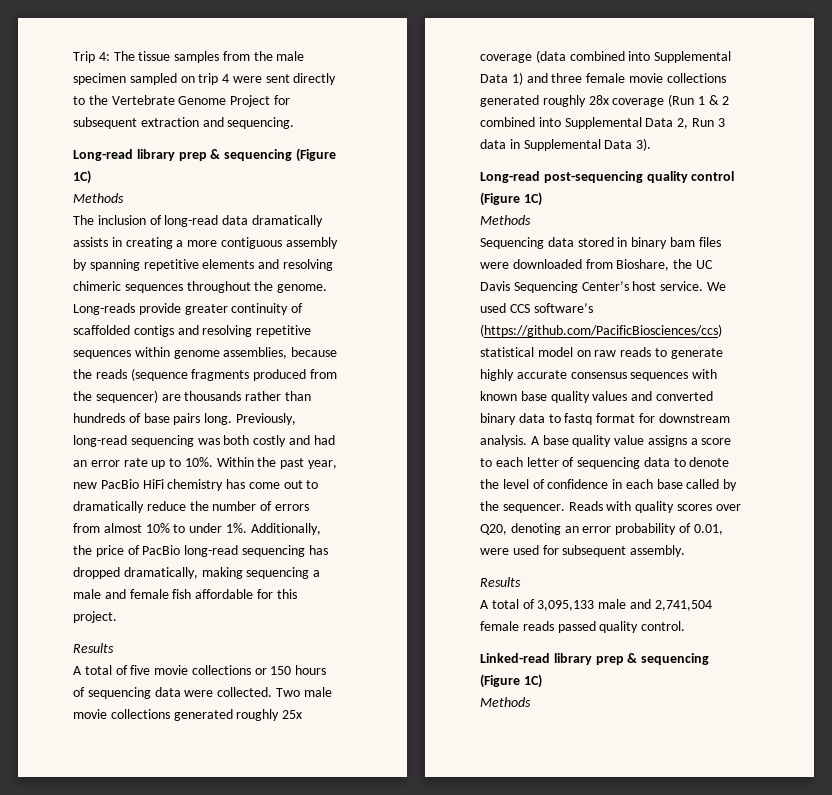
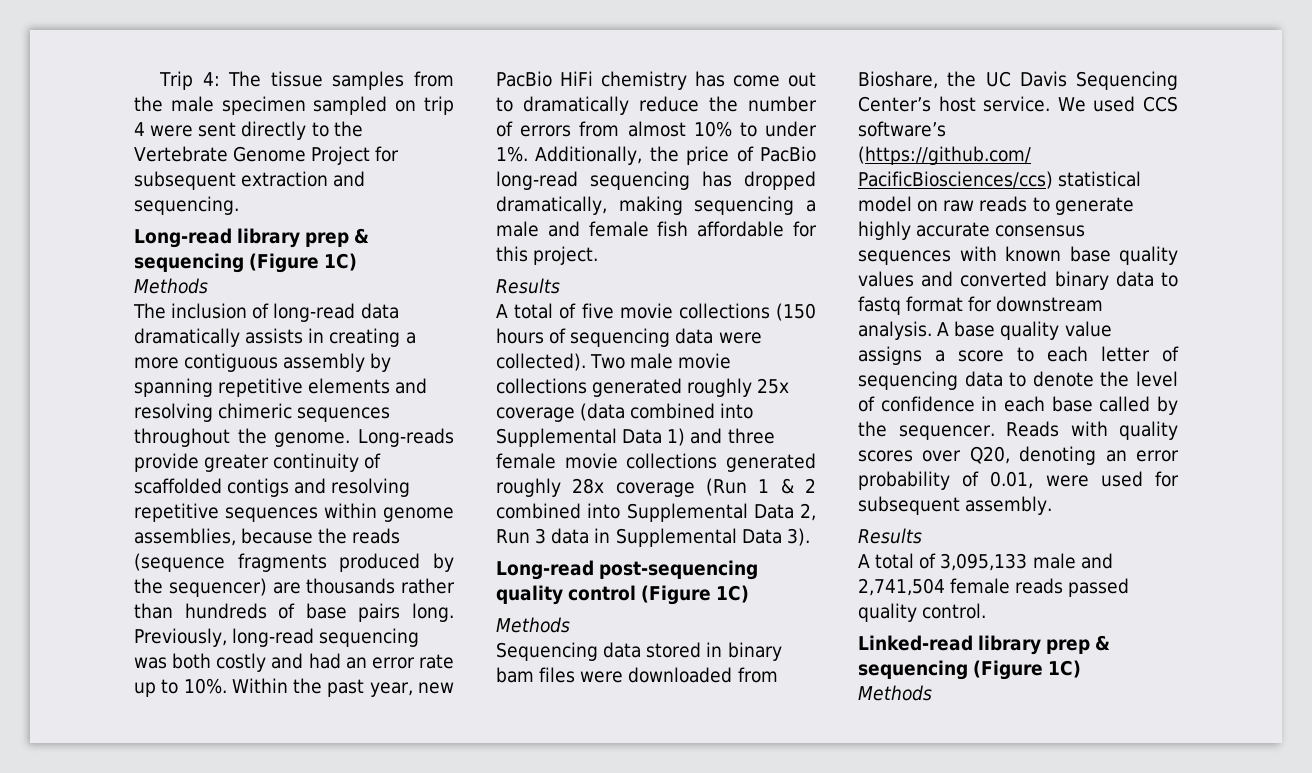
[309,369,337,379] from -> [433,553,455,572] by
[254,666,292,675] or 150 -> [776,303,816,321] (150
[217,687,273,697] collected. -> [496,353,586,371] collected).

